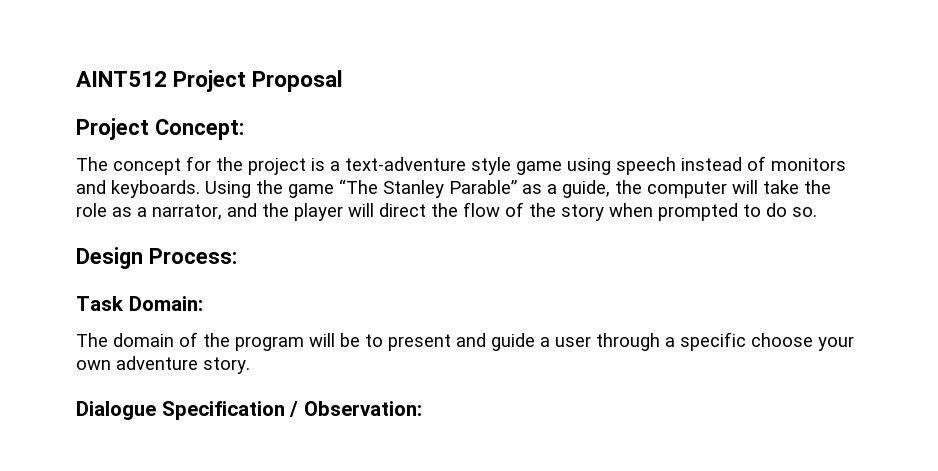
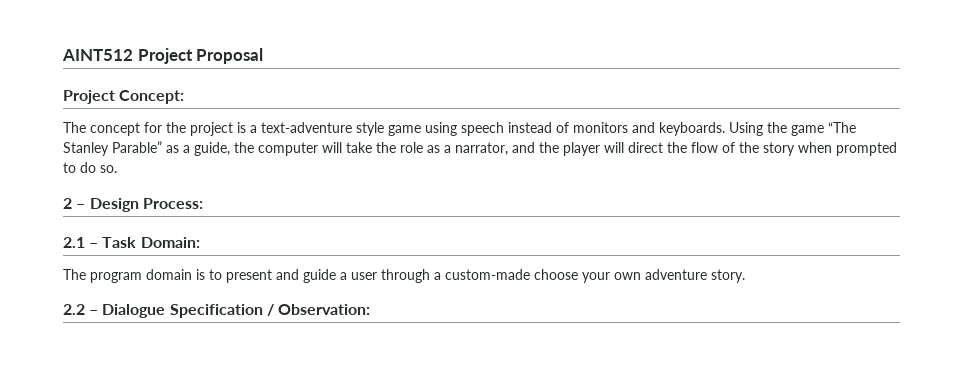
(817, 212) none -> [63,198,86,209] 2 –
(237, 256) none -> [63,237,99,248] 2.1 –
[113,332,360,351] domain of the program will be -> [90,269,205,283] program domain is
[680,332,746,351] specific -> [445,269,530,280] custom-made
(250, 365) none -> [63,304,99,315] 2.2 –

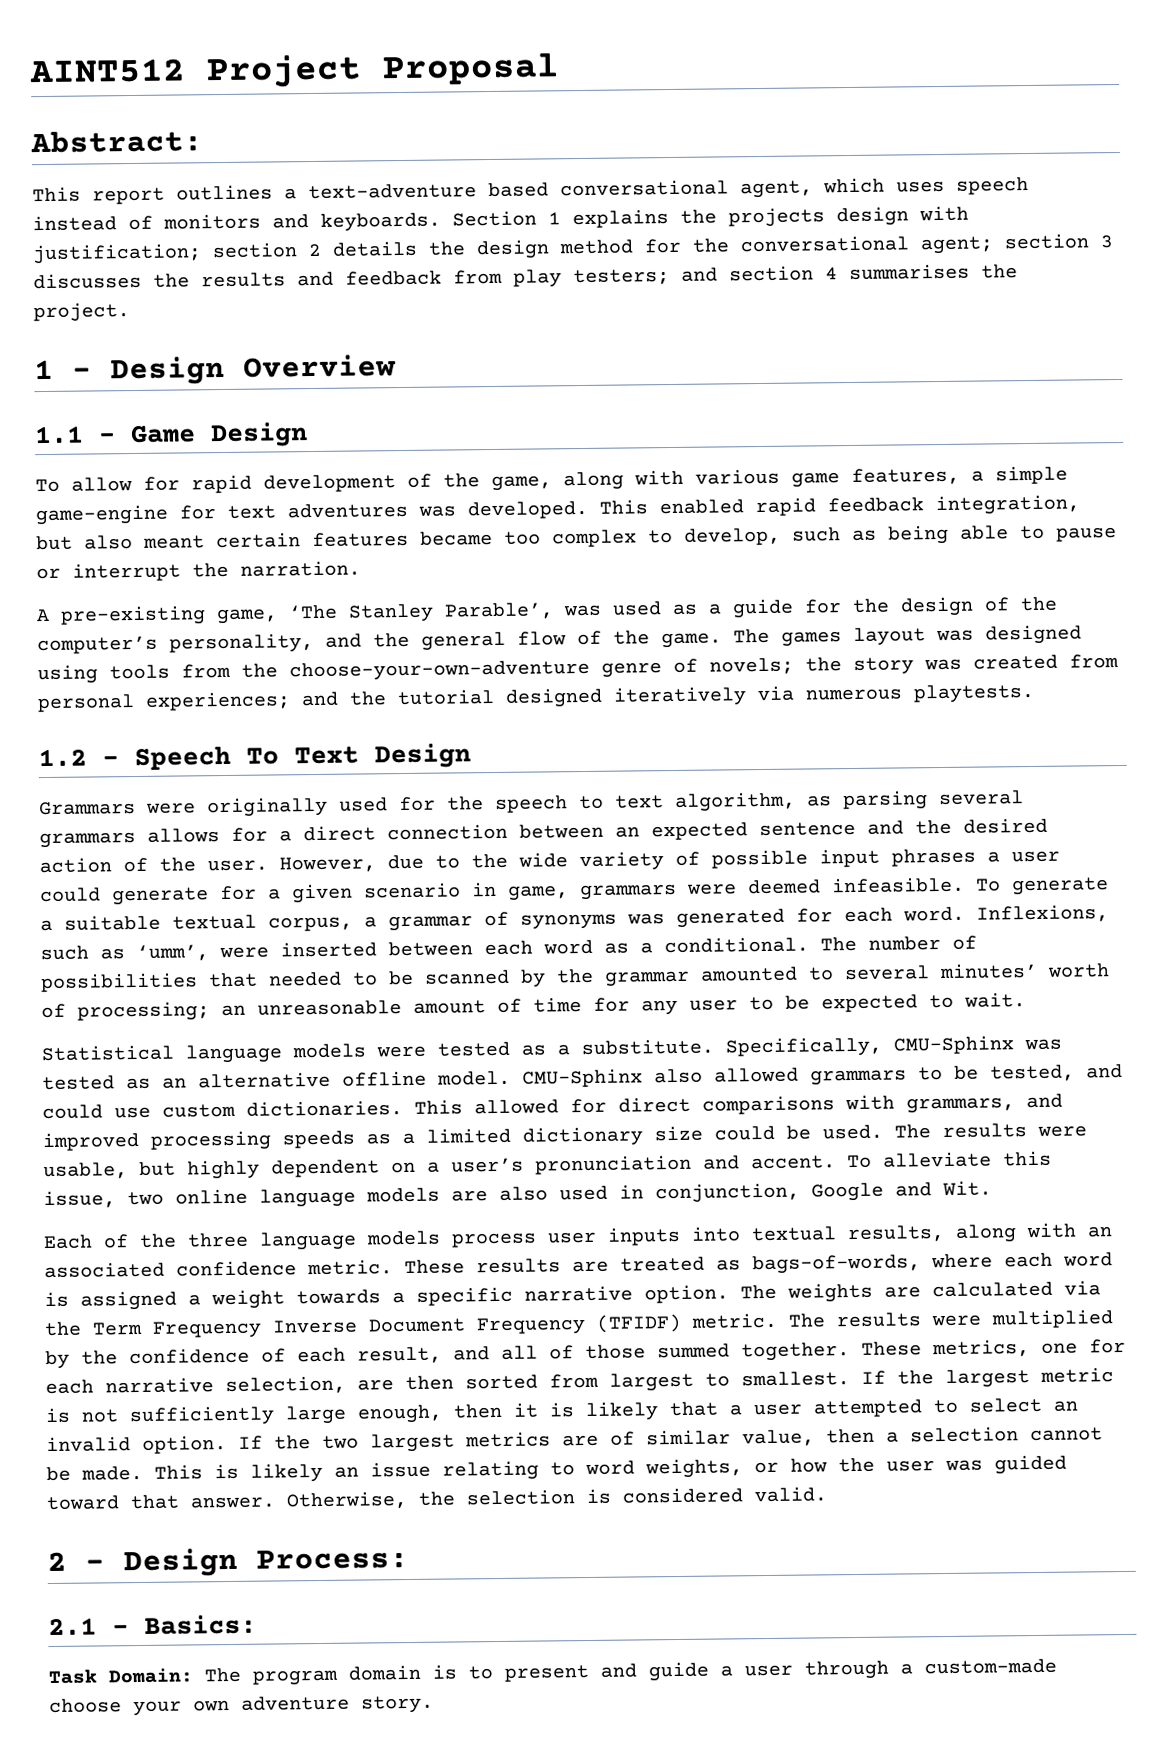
[63,90,185,104] [63,122,457,136] Project Concept: // The concept for the project is a text-adventure style game using -> [30,130,203,154] [32,177,945,205] Abstract: // This report outlines a text-adventure based conversational agent, which uses
[729,122,856,136] [63,141,897,156] [63,162,117,173] Using the game “The Stanley Parable” as a guide, the computer will take the role as a narrator, and the player will direct the flow of the story when prompted to do so. -> [452,205,969,229] [32,233,1113,265] [33,263,1018,290] [33,302,130,323] [34,354,396,386] [34,422,308,448] [35,465,1068,494] [35,494,1080,526] [36,524,1117,551] [36,560,361,582] [36,596,1058,626] [37,624,1082,655] [37,654,1119,685] [37,683,1035,713] [38,743,471,772] [39,790,1024,818] [39,817,1048,849] [39,848,1060,874] [40,876,1109,906] [40,904,1109,932] [40,935,977,961] [41,962,1110,993] [41,992,1026,1022] [41,1035,1062,1064] [42,1064,1123,1091] [42,1093,1063,1120] [42,1123,1087,1152] [43,1150,1052,1180] [43,1180,992,1209] [43,1222,1113,1251] [44,1252,1113,1279] [44,1280,1101,1311] [44,1309,1114,1339] [45,1338,1126,1370] [45,1367,1114,1395] [45,1397,1078,1427] [46,1426,1103,1454] [46,1454,1067,1483] [46,1486,827,1511] Section 1 explains the projects design with justification; section 2 details the design method for the conversational agent; section 3 discusses the results and feedback from play testers; and section 4 summarises the project. // 1 – Design Overview // 1.1 – Game Design // To allow for rapid development of the game, along with various game features, a simple game-engine for text adventures was developed. This enabled rapid feedback integration, but also meant certain features became too complex to develop, such as being able to pause or interrupt the narration. // A pre-existing game, ‘The Stanley Parable’, was used as a guide for the design of the computer’s personality, and the general flow of the game. The games layout was designed using tools from the choose-your-own-adventure genre of novels; the story was created from personal experiences; and the tutorial designed iteratively via numerous playtests. // 1.2 – Speech To Text Design // Grammars were originally used for the speech to text algorithm, as parsing several grammars allows for a direct connection between an expected sentence and the desired action of the user. However, due to the wide variety of possible input phrases a user could generate for a given scenario in game, grammars were deemed infeasible. To generate a suitable textual corpus, a grammar of synonyms was generated for each word. Inflexions, such as ‘umm’, were inserted between each word as a conditional. The number of possibilities that needed to be scanned by the grammar amounted to several minutes’ worth of processing; an unreasonable amount of time for any user to be expected to wait. // Statistical language models were tested as a substitute. Specifically, CMU-Sphinx was tested as an alternative offline model. CMU-Sphinx also allowed grammars to be tested, and could use custom dictionaries. This allowed for direct comparisons with grammars, and improved processing speeds as a limited dictionary size could be used. The results were usable, but highly dependent on a user’s pronunciation and accent. To alleviate this issue, two online language models are also used in conjunction, Google and Wit. // Each of the three language models process user inputs into textual results, along with an associated confidence metric. These results are treated as bags-of-words, where each word is assigned a weight towards a specific narrative option. The weights are calculated via the Term Frequency Inverse Document Frequency (TFIDF) metric. The results were multiplied by the confidence of each result, and all of those summed together. These metrics, one for each narrative selection, are then sorted from largest to smallest. If the largest metric is not sufficiently large enough, then it is likely that a user attempted to select an invalid option. If the two largest metrics are of similar value, then a selection cannot be made. This is likely an issue relating to word weights, or how the user was guided toward that answer. Otherwise, the selection is considered valid.
(99, 245) none -> [144,1614,257,1635] Basics: //
(200, 242) // -> (193, 1675) none
[63,304,370,318] // 2.2 – Dialogue Specification / Observation: -> (434, 1704) none

